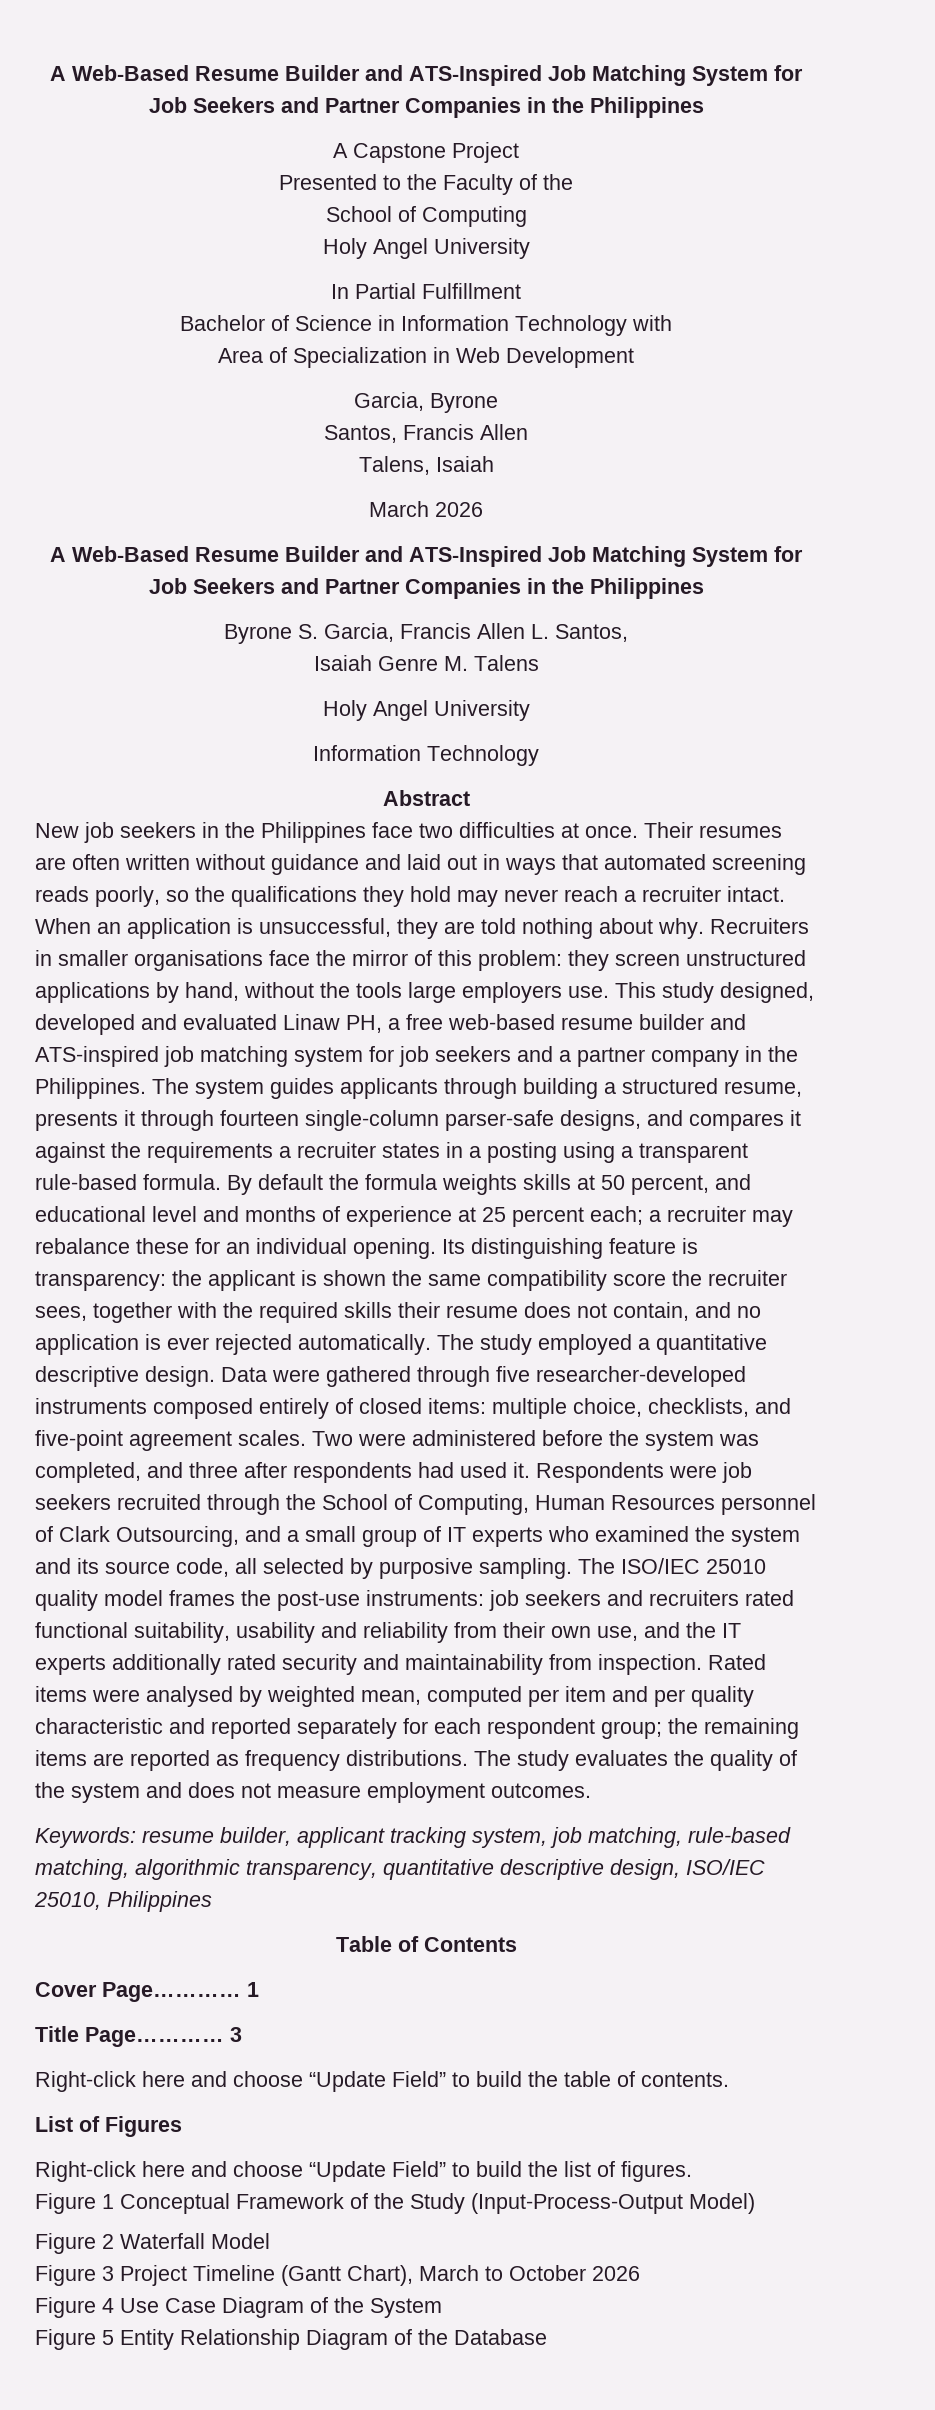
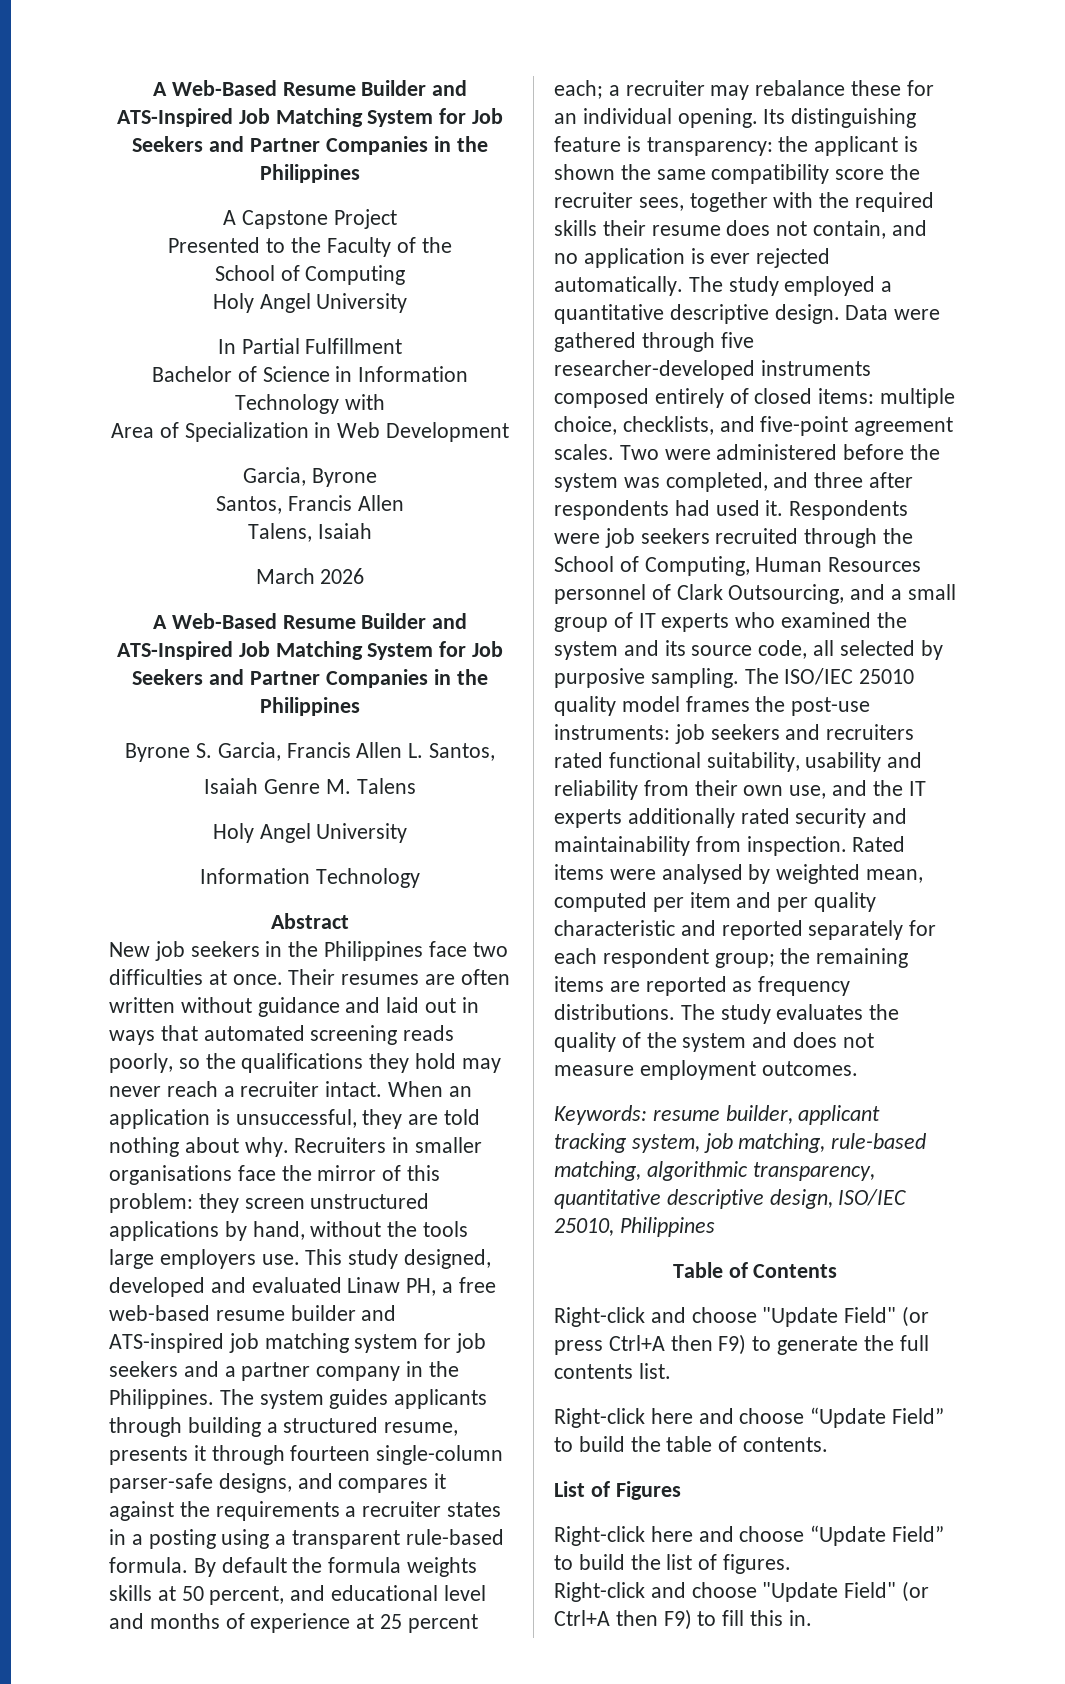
[35,1982,259,2002] [35,2026,242,2047] Cover Page………… 1 // Title Page………… 3 -> [554,1306,930,1327] [554,1334,929,1355] [554,1363,671,1379] Right-click and choose "Update Field" (or press Ctrl+A then F9) to generate the full contents list.
[35,2193,755,2214] [35,2233,270,2254] [35,2265,640,2286] [35,2297,442,2318] [35,2329,547,2350] Figure 1 Conceptual Framework of the Study (Input-Process-Output Model) // Figure 2 Waterfall Model // Figure 3 Project Timeline (Gantt Chart), March to October 2026 // Figure 4 Use Case Diagram of the System // Figure 5 Entity Relationship Diagram of the Database -> [554,1581,930,1602] [554,1609,812,1630] Right-click and choose "Update Field" (or Ctrl+A then F9) to fill this in.

